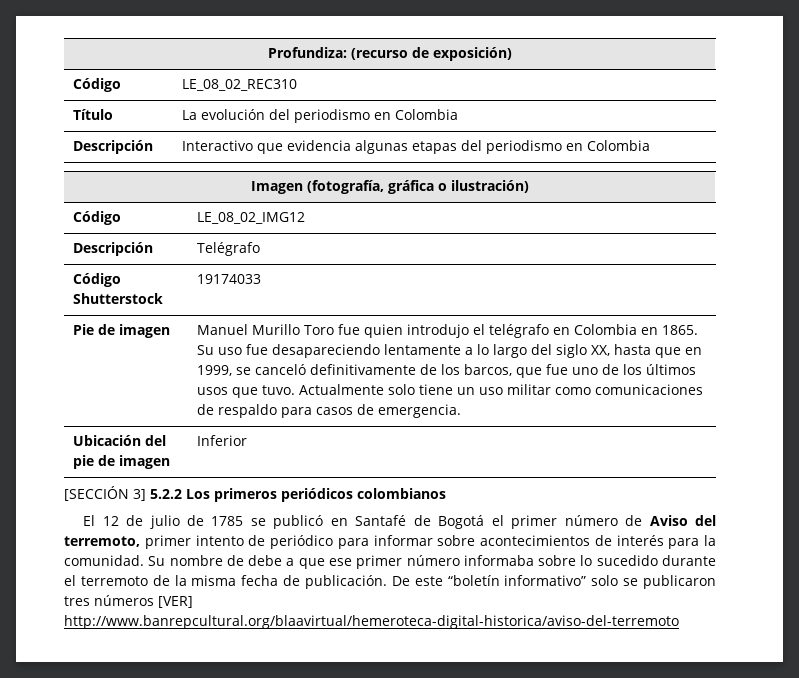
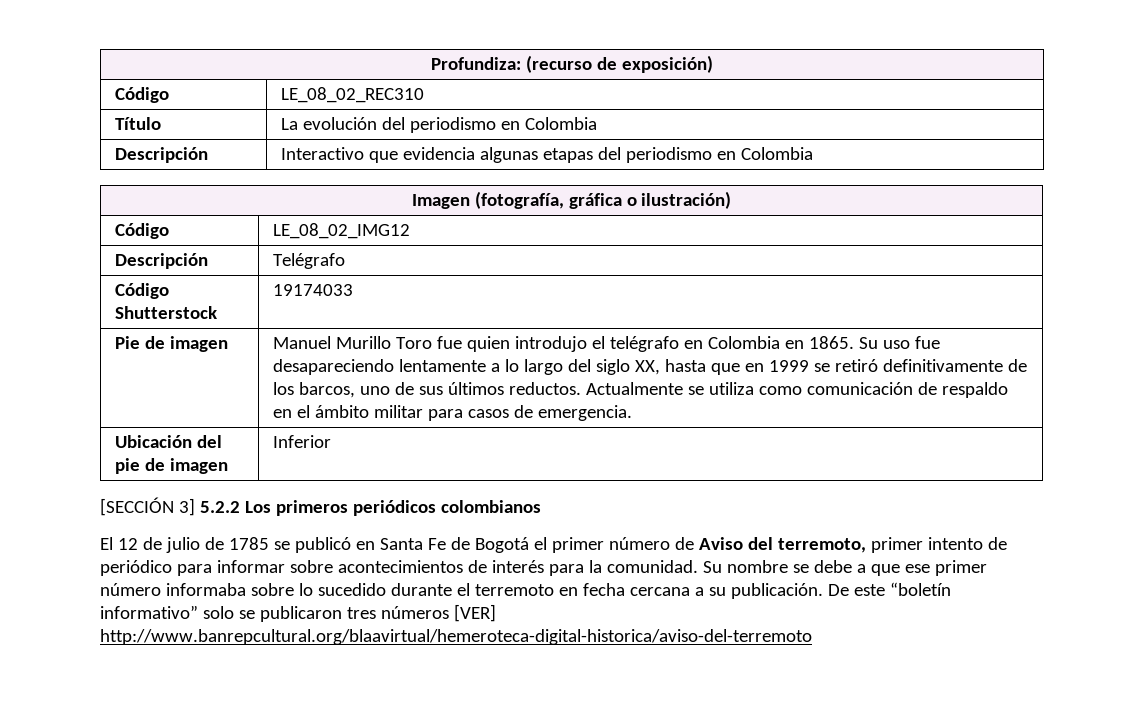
[197,364,307,376] 1999, se canceló -> [768,359,878,372] 1999 se retiró
[516,364,697,378] [197,384,704,398] [197,404,278,418] que fue uno de los últimos usos que tuvo. Actualmente solo tiene un uso militar como comunicaciones de respaldo -> [359,382,1008,398] [272,405,423,418] uno de sus últimos reductos. Actualmente se utiliza como comunicación de respaldo en el ámbito militar
[355,515,407,526] Santafé -> [379,538,446,550] Santa Fe
[226,555,244,566] de -> [792,564,809,573] se
[152,575,301,586] de la misma fecha de -> [558,583,726,596] en fecha cercana a su

